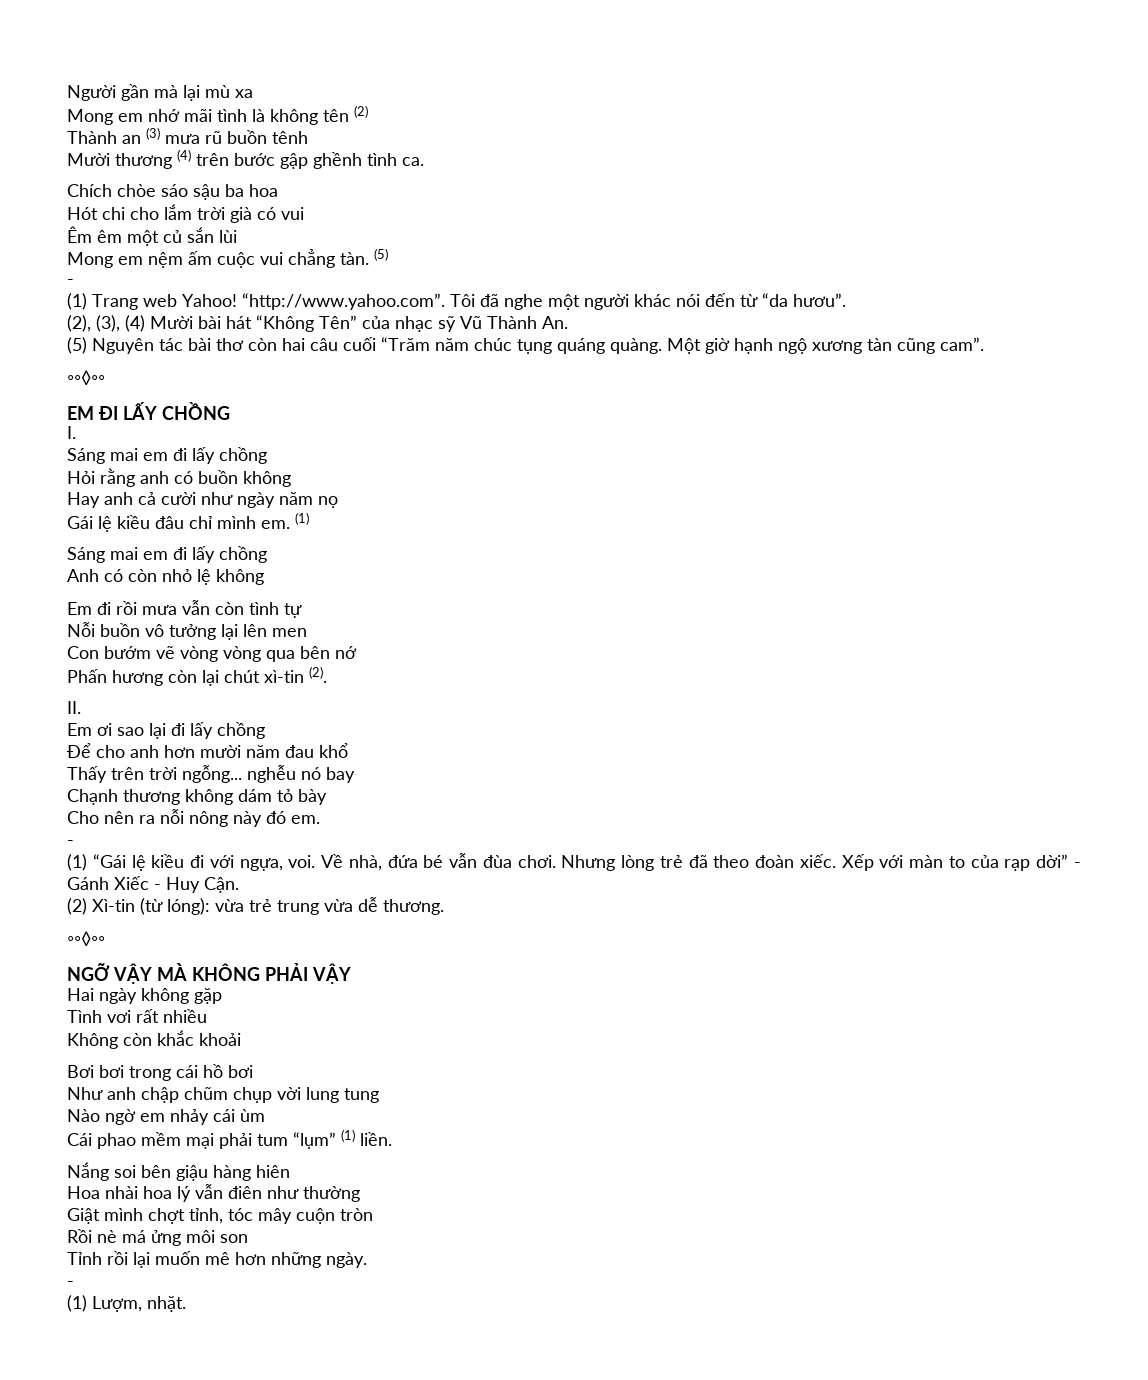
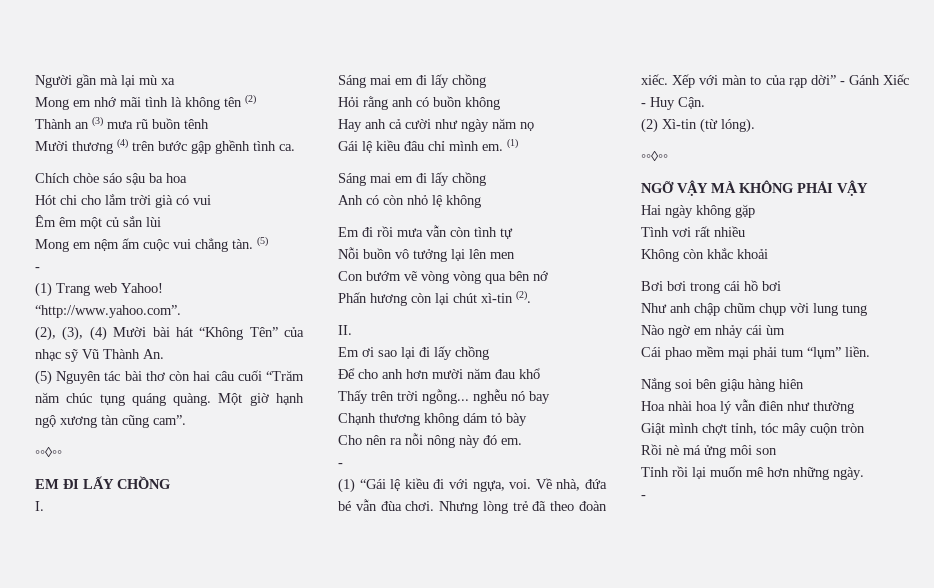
[450,293,846,310] Tôi đã nghe một người khác nói đến từ “da hươu”. -> (181, 311) none
[167,897,444,915] lóng): vừa trẻ trung vừa dễ thương. -> [721,118,755,133] lóng).
[341,1129,355,1142] (1) -> (841, 353) none
[67,1295,186,1312] // (1) Lượm, nhặt. -> (646, 497) none

